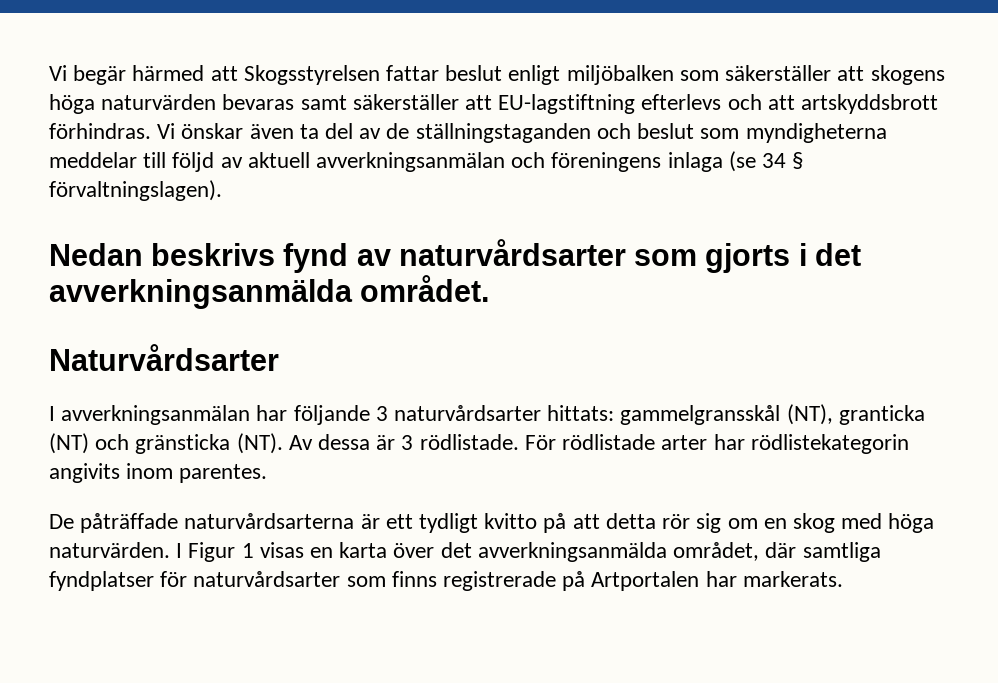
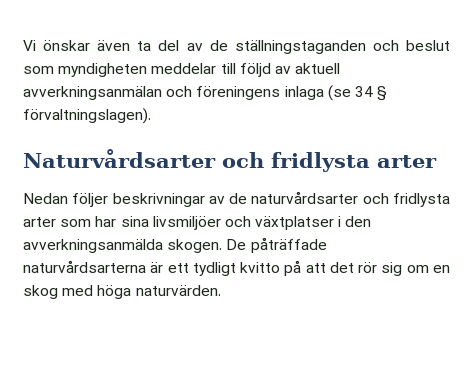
[49,65,945,85] [49,94,939,114] [49,123,176,139] Vi begär härmed att Skogsstyrelsen fattar beslut enligt miljöbalken som säkerställer att skogens höga naturvärden bevaras samt säkerställer att EU-lagstiftning efterlevs och att artskyddsbrott förhindras. Vi -> [23,40,36,51] Vi
[745,123,887,143] myndigheterna -> [58,63,148,77] myndigheten
[49,239,861,273] [49,275,490,309] [49,344,279,371] [49,404,925,425] [49,433,909,454] [49,463,268,483] Nedan beskrivs fynd av naturvårdsarter som gjorts i det avverkningsanmälda området. // Naturvårdsarter // I avverkningsanmälan har följande 3 naturvårdsarter hittats: gammelgransskål (NT), granticka (NT) och gränsticka (NT). Av dessa är 3 rödlistade. För rödlistade arter har rödlistekategorin angivits inom parentes. // -> [23,149,437,172] [23,191,450,207] [23,216,372,230] [23,239,223,253] Naturvårdsarter och fridlysta arter // Nedan följer beskrivningar av de naturvårdsarter och fridlysta arter som har sina livsmiljöer och växtplatser i den avverkningsanmälda skogen.
[605,513,656,529] detta -> [329,262,354,273] det
[176,542,881,562] [49,571,843,591] I Figur 1 visas en karta över det avverkningsanmälda området, där samtliga fyndplatser för naturvårdsarter som finns registrerade på Artportalen har markerats. -> (221, 290) none

